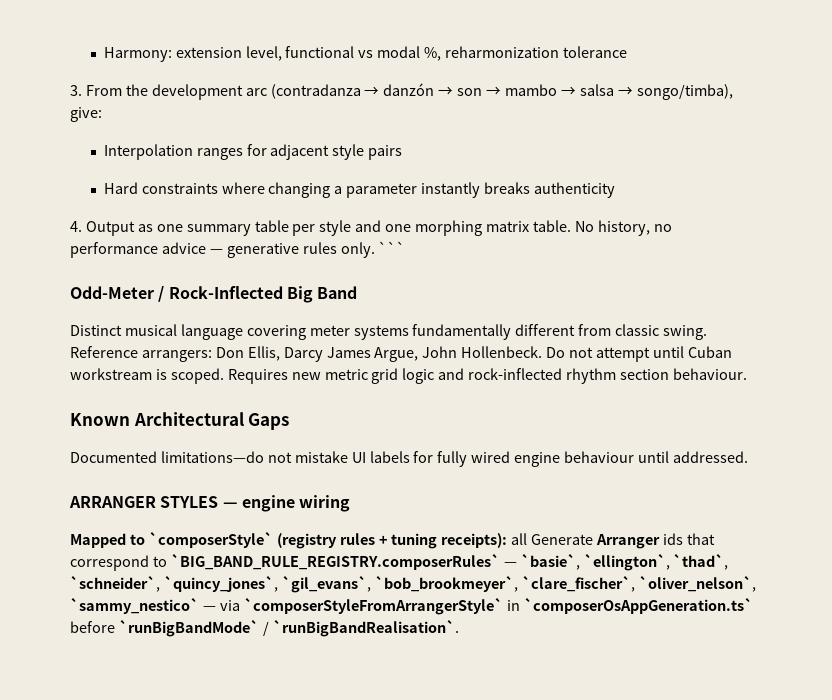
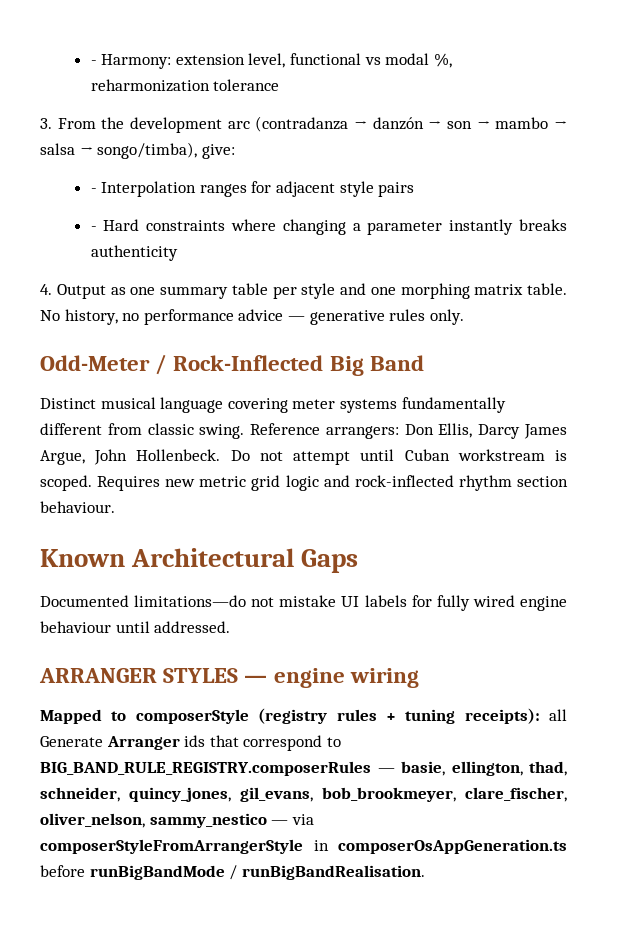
(103, 54) none -> [90,60,97,65] -
(102, 114) none -> [90,188,97,193] -
(403, 152) none -> [90,226,97,231] -
[378,241,406,254] ``` -> (464, 317) none
[148,532,273,548] `composerStyle` -> [135,709,249,724] composerStyle
[170,554,729,571] [70,576,756,593] [70,598,753,615] [70,620,459,637] `BIG_BAND_RULE_REGISTRY.composerRules` — `basie`, `ellington`, `thad`, `schneider`, `quincy_jones`, `gil_evans`, `bob_brookmeyer`, `clare_fischer`, `oliver_nelson`, `sammy_nestico` — via `composerStyleFromArrangerStyle` in `composerOsAppGeneration.ts` before `runBigBandMode` / `runBigBandRealisation`. -> [40,761,567,776] [40,787,567,802] [40,813,314,828] [40,839,567,854] [40,865,425,880] BIG_BAND_RULE_REGISTRY.composerRules — basie, ellington, thad, schneider, quincy_jones, gil_evans, bob_brookmeyer, clare_fischer, oliver_nelson, sammy_nestico — via composerStyleFromArrangerStyle in composerOsAppGeneration.ts before runBigBandMode / runBigBandRealisation.

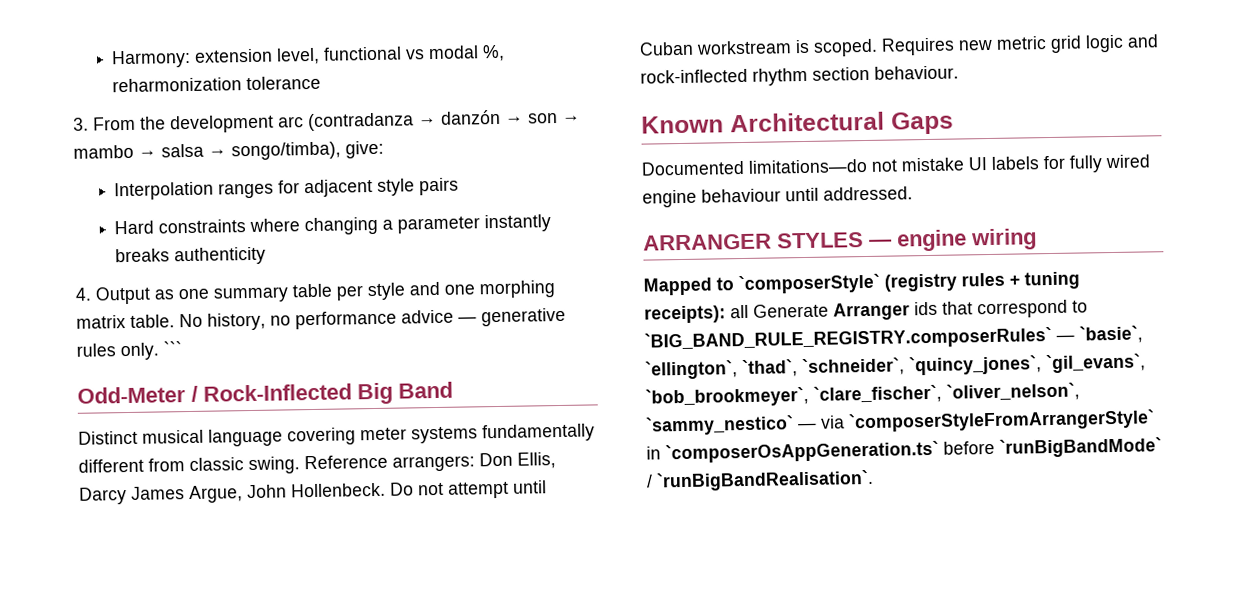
[90,60,97,65] - -> (111, 59) none
[90,188,97,193] - -> (384, 149) none
[90,226,97,231] - -> (460, 186) none
(464, 317) none -> [163,341,182,356] ```
[135,709,249,724] composerStyle -> [738,273,880,295] `composerStyle`
[40,761,567,776] [40,787,567,802] [40,813,314,828] [40,839,567,854] [40,865,425,880] BIG_BAND_RULE_REGISTRY.composerRules — basie, ellington, thad, schneider, quincy_jones, gil_evans, bob_brookmeyer, clare_fischer, oliver_nelson, sammy_nestico — via composerStyleFromArrangerStyle in composerOsAppGeneration.ts before runBigBandMode / runBigBandRealisation. -> [644,325,1143,352] [645,353,1146,380] [645,382,1080,408] [645,409,1155,436] [646,437,1162,464] [646,469,874,492] `BIG_BAND_RULE_REGISTRY.composerRules` — `basie`, `ellington`, `thad`, `schneider`, `quincy_jones`, `gil_evans`, `bob_brookmeyer`, `clare_fischer`, `oliver_nelson`, `sammy_nestico` — via `composerStyleFromArrangerStyle` in `composerOsAppGeneration.ts` before `runBigBandMode` / `runBigBandRealisation`.

